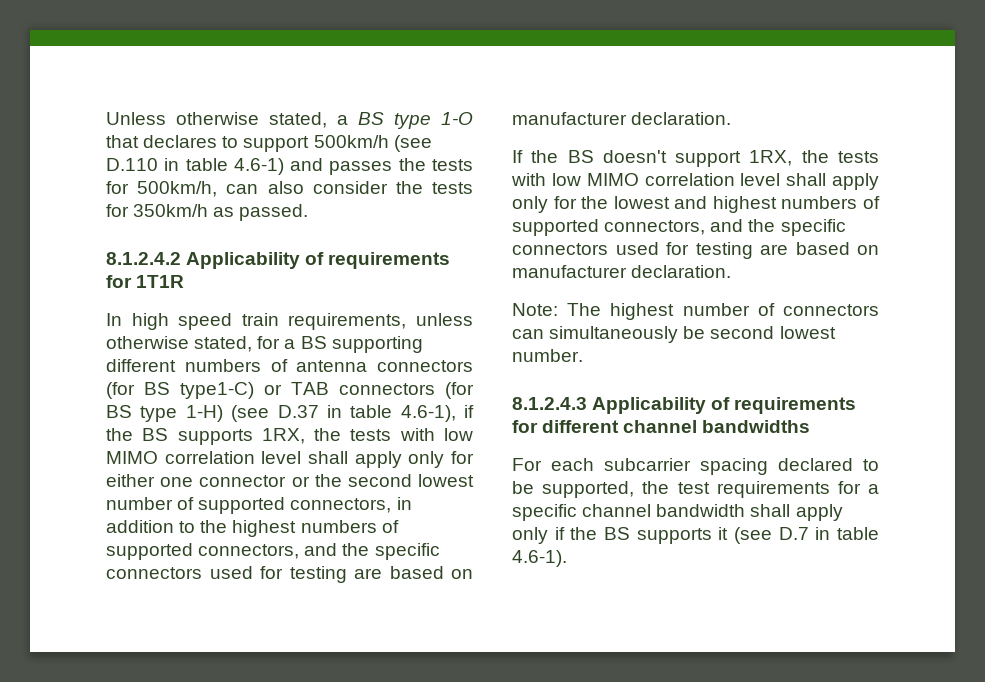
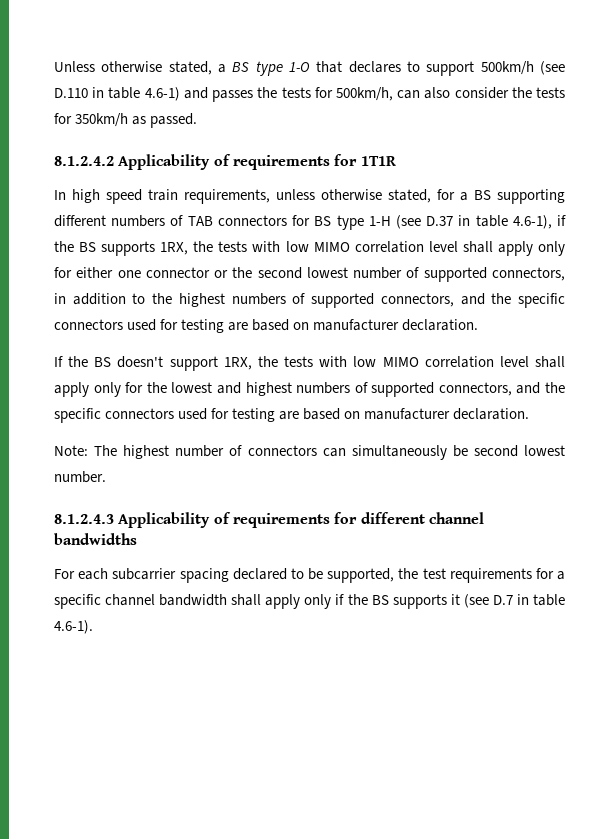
[296,360,473,372] [106,382,282,399] antenna connectors (for BS type1-C) or -> (184, 220) none
[445,382,474,399] [106,405,223,422] (for BS type 1-H) -> [292,215,391,230] for BS type 1-H

